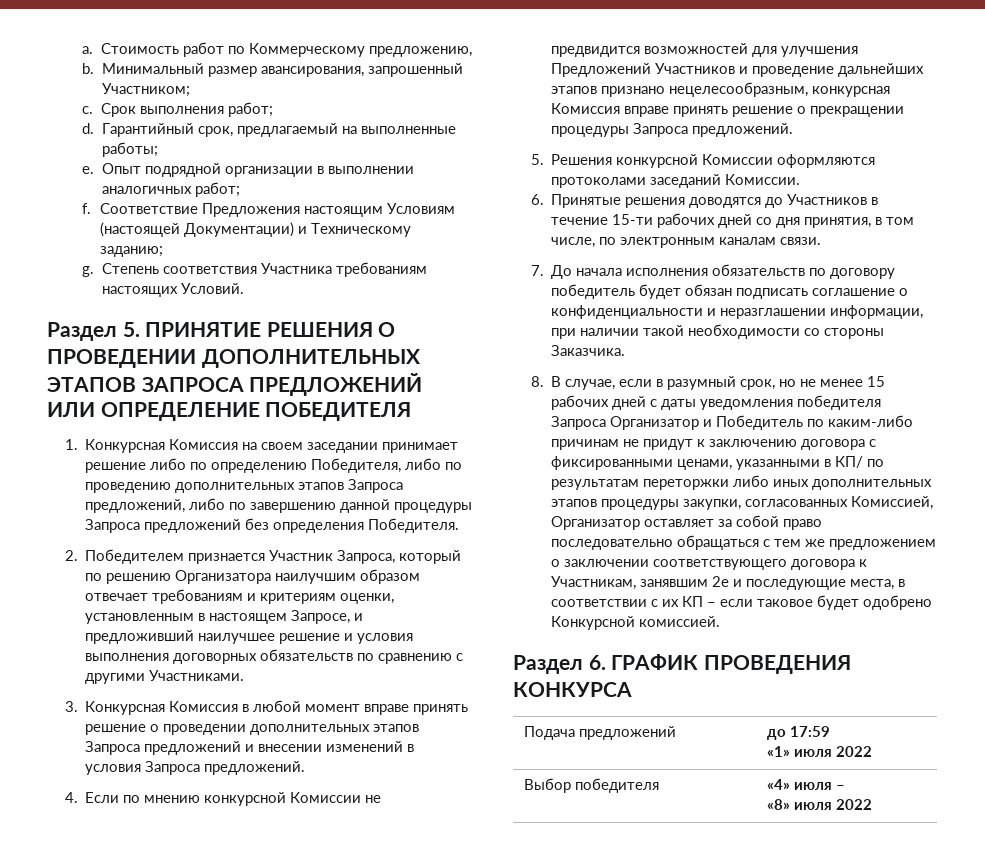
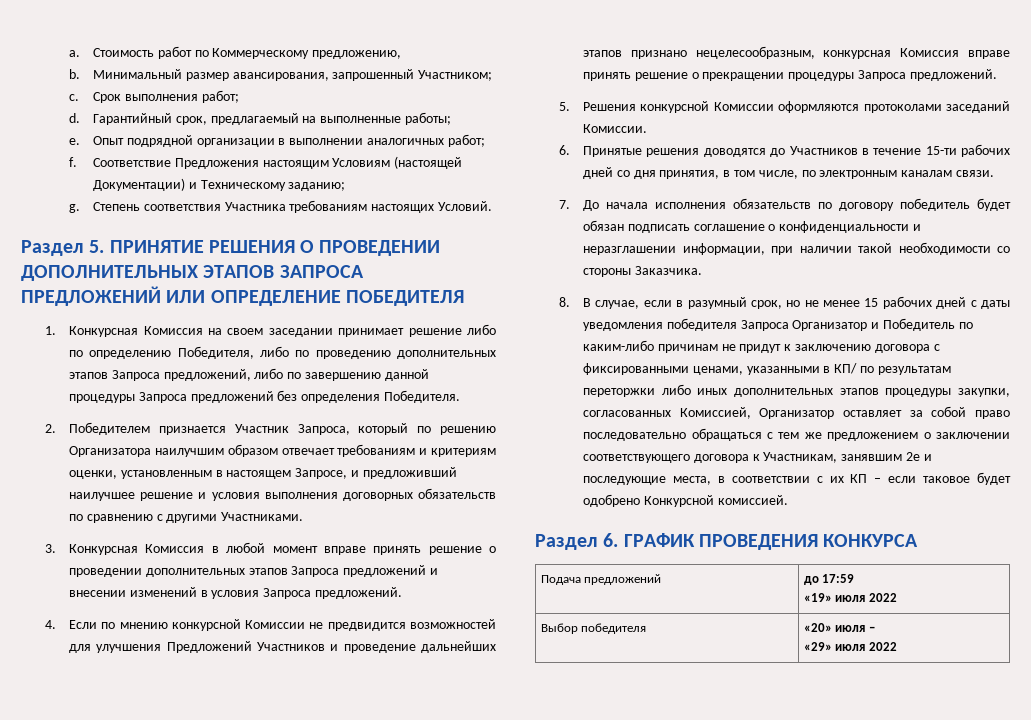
[766,746,790,757] «1» -> [803,593,832,602] «19»
[766,779,790,790] «4» -> [803,623,832,632] «20»
[766,799,790,810] «8» -> [803,642,832,651] «29»

